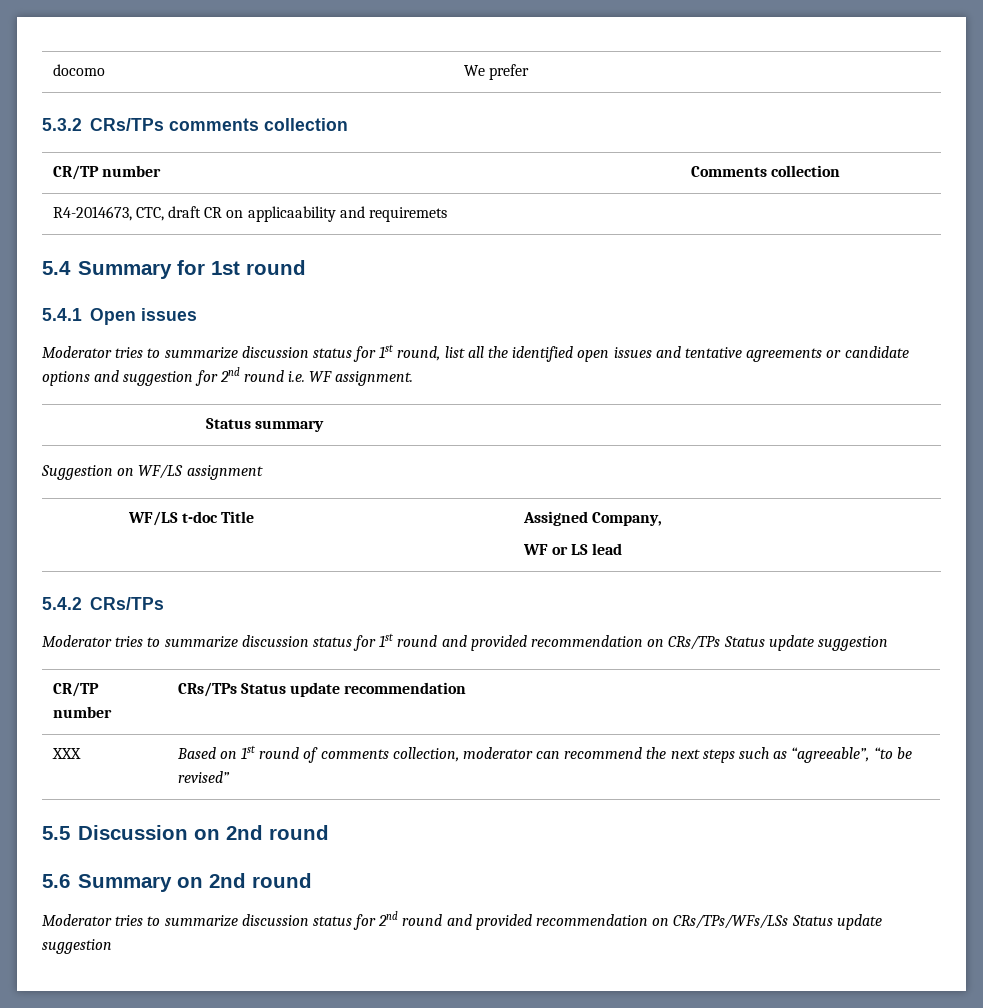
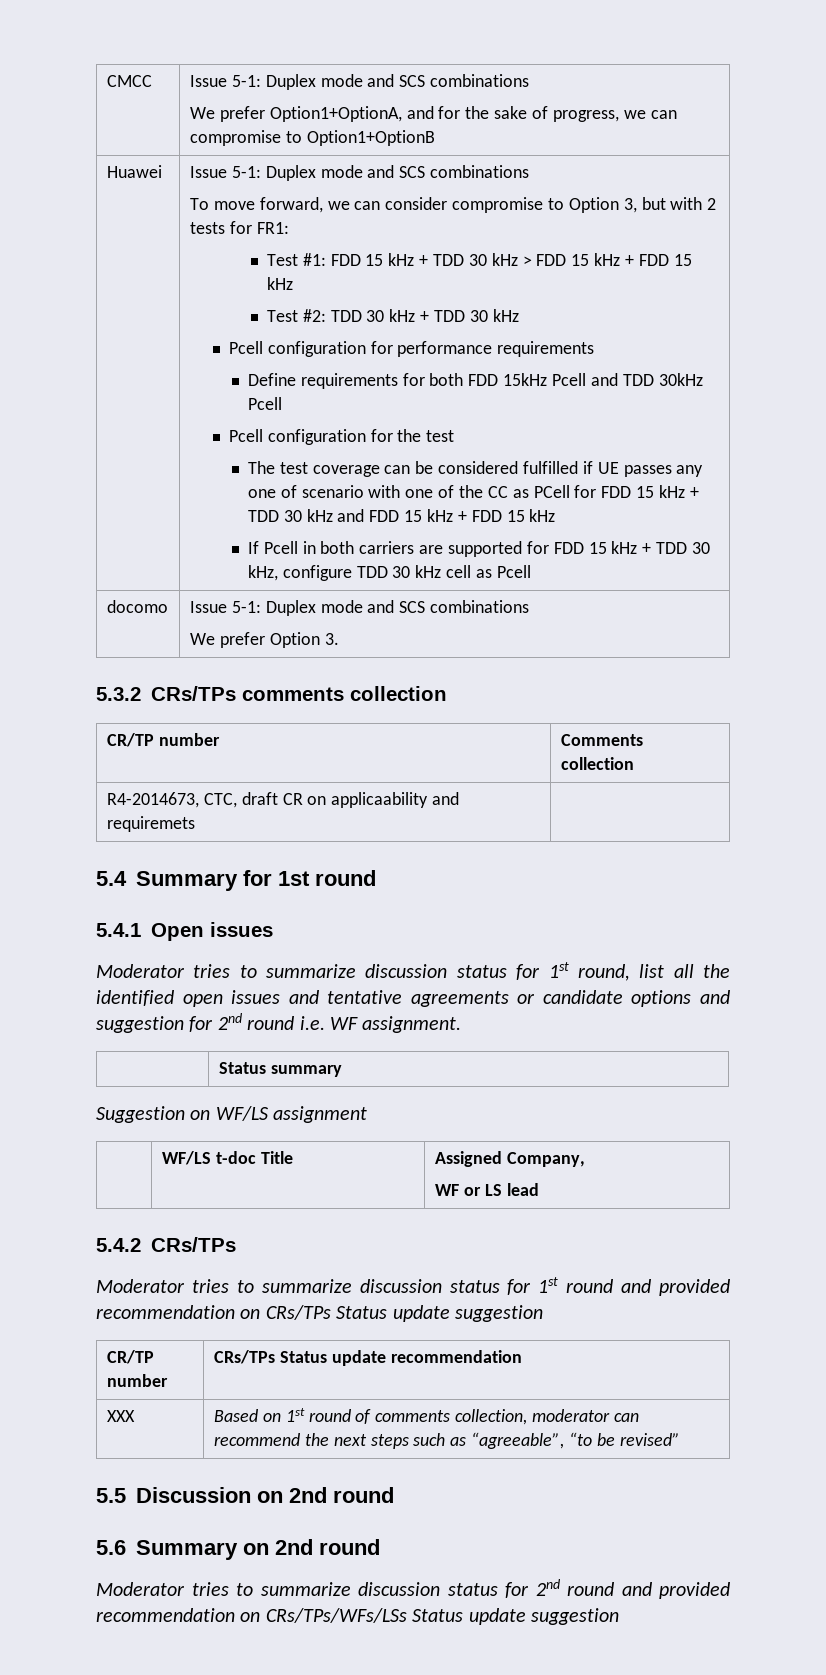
[52,64,105,76] [463,64,529,80] docomo | We prefer -> [106,75,152,87] [189,74,530,90] [189,106,677,122] [189,130,435,146] [106,165,162,178] [189,165,530,181] [189,197,717,213] [189,221,289,234] [266,253,692,266] [266,277,293,290] [266,309,519,322] [228,341,595,357] [247,373,703,389] [247,397,282,410] [228,429,455,445] [247,461,704,477] [247,485,699,498] [247,509,556,522] [247,541,710,557] [247,565,531,581] [106,600,168,613] [189,600,530,616] [189,632,339,648] CMCC | Issue 5-1: Duplex mode and SCS combinations // We prefer Option1+OptionA, and for the sake of progress, we can compromise to Option1+OptionB // Huawei | Issue 5-1: Duplex mode and SCS combinations // To move forward, we can consider compromise to Option 3, but with 2 tests for FR1: // Test #1: FDD 15 kHz + TDD 30 kHz > FDD 15 kHz + FDD 15 kHz // Test #2: TDD 30 kHz + TDD 30 kHz // Pcell configuration for performance requirements // Define requirements for both FDD 15kHz Pcell and TDD 30kHz Pcell // Pcell configuration for the test // The test coverage can be considered fulfilled if UE passes any one of scenario with one of the CC as PCell for FDD 15 kHz + TDD 30 kHz and FDD 15 kHz + FDD 15 kHz // If Pcell in both carriers are supported for FDD 15 kHz + TDD 30 kHz, configure TDD 30 kHz cell as Pcell // docomo | Issue 5-1: Duplex mode and SCS combinations // We prefer Option 3.

